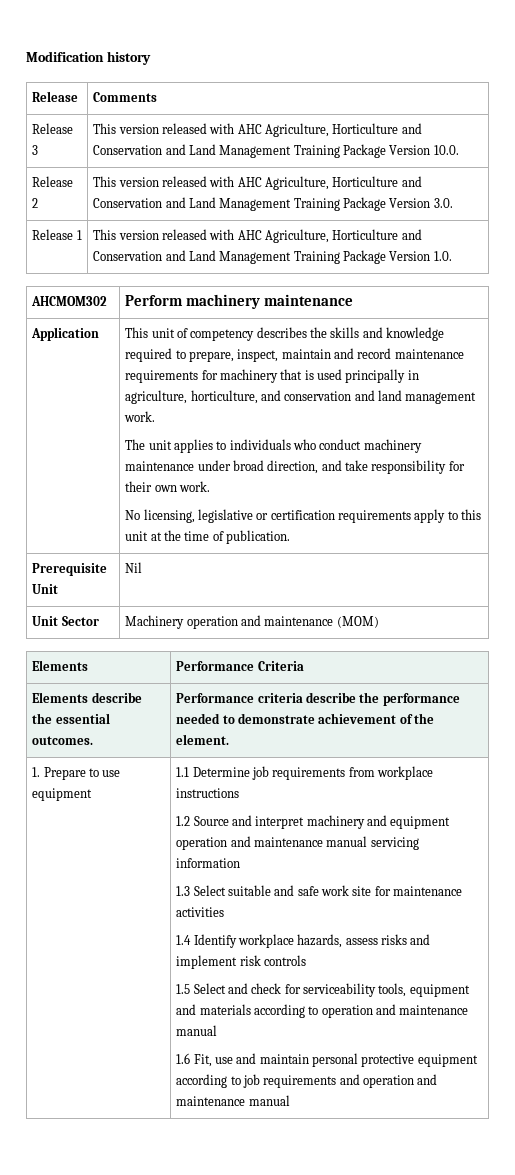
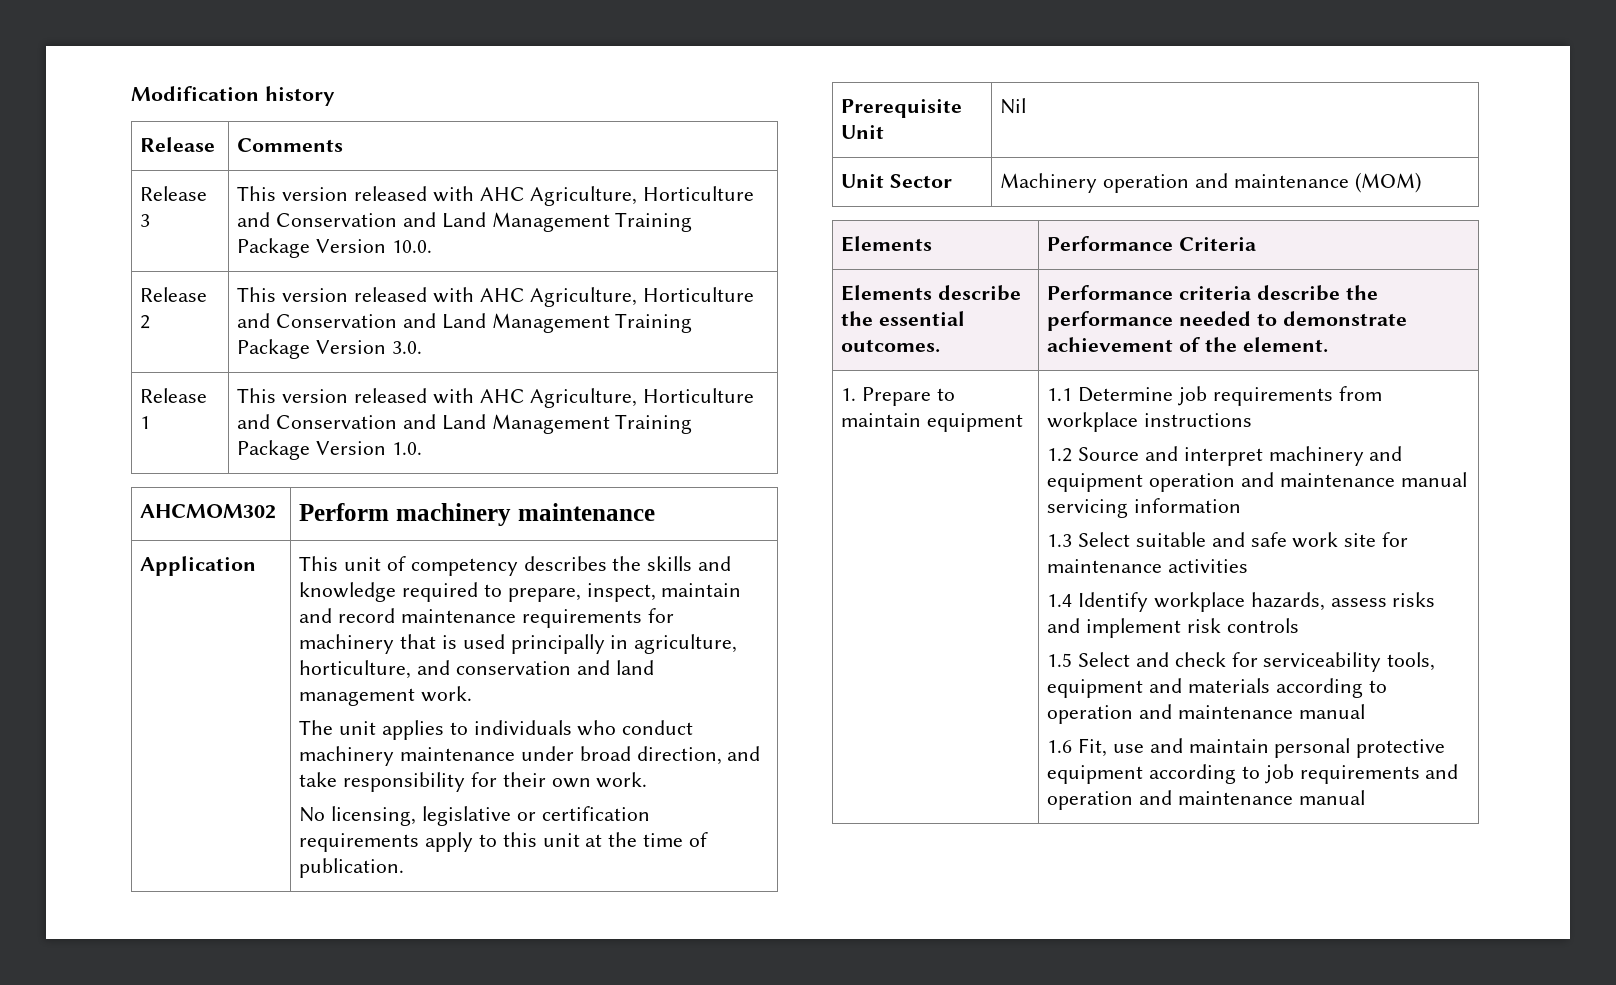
[102,770,121,777] use -> [841,413,922,427] maintain

